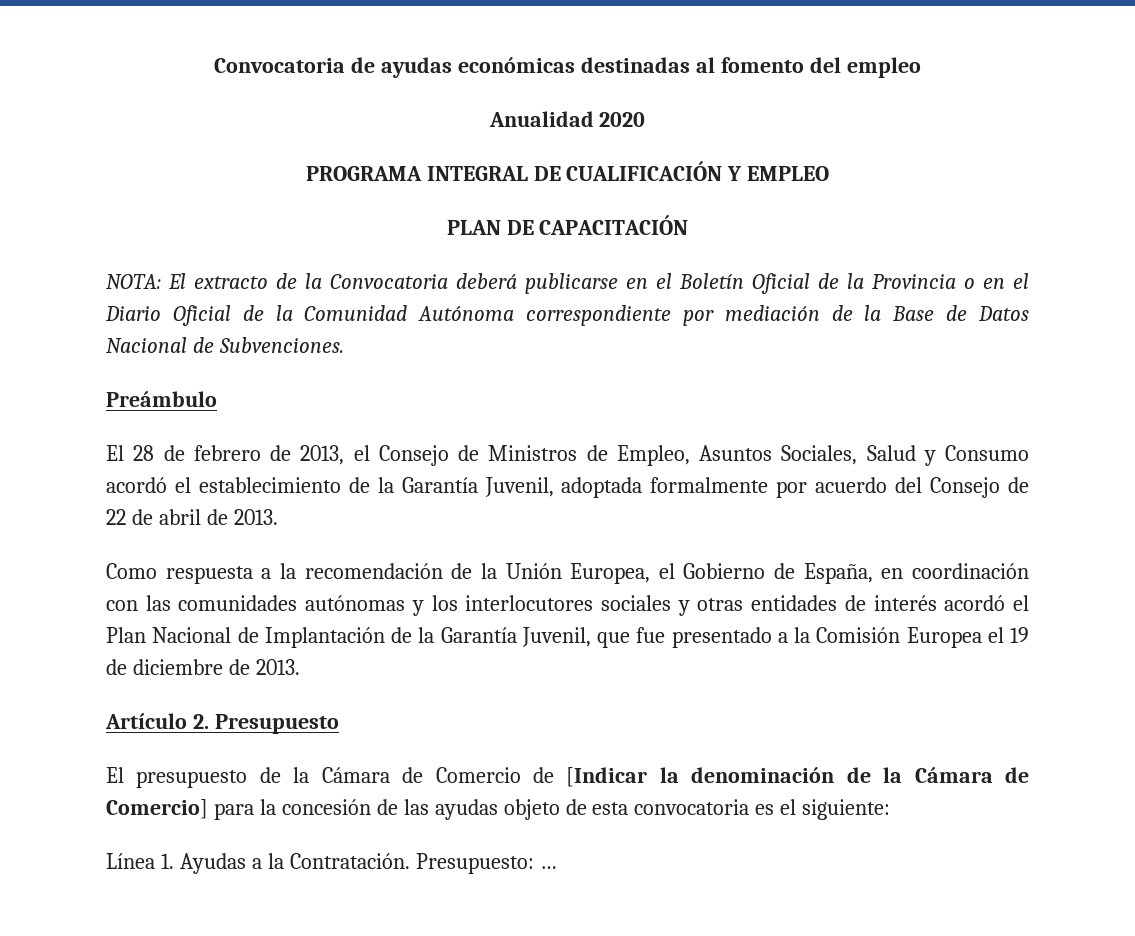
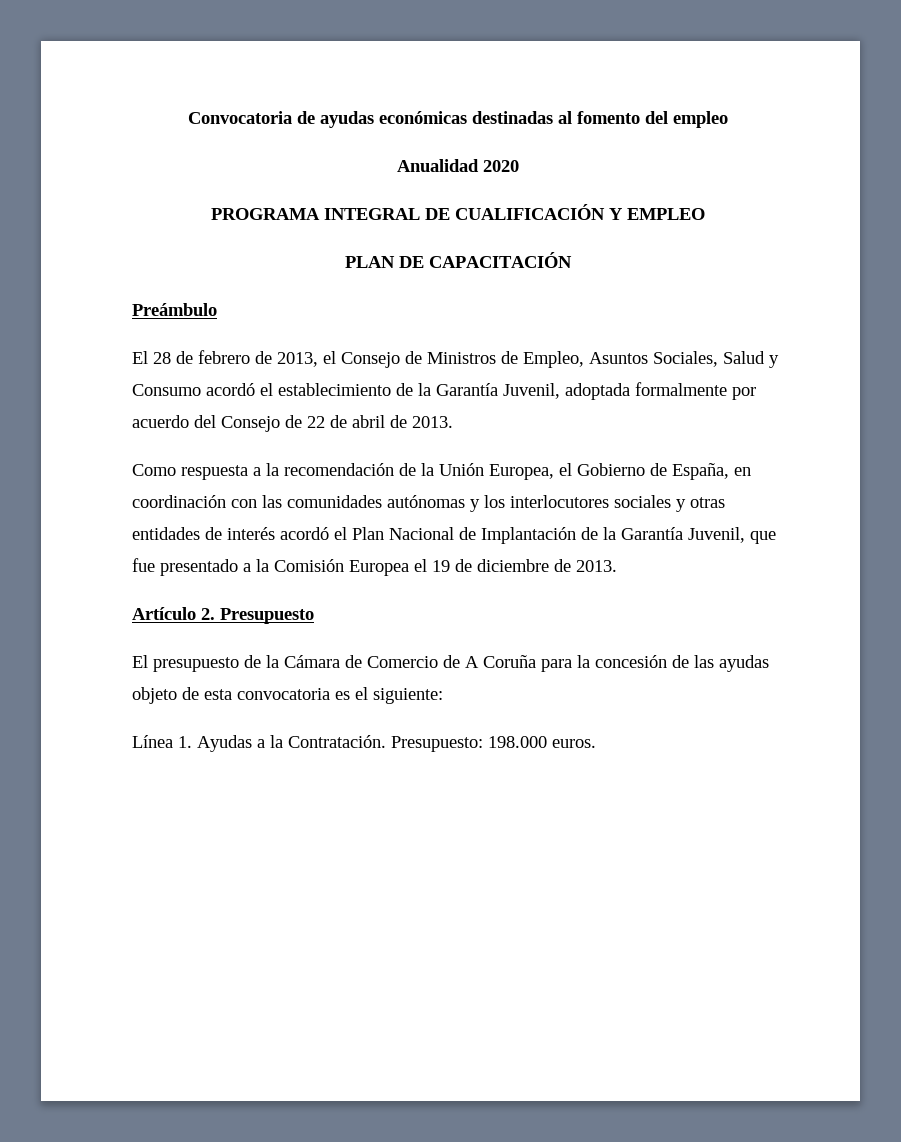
[106,273,1029,294] [105,305,1029,326] [106,337,344,353] // NOTA: El extracto de la Convocatoria deberá publicarse en el Boletín Oficial de la Provincia o en el Diario Oficial de la Comunidad Autónoma correspondiente por mediación de la Base de Datos Nacional de Subvenciones. -> (572, 260) none
[566,767,1030,787] [106,799,208,819] [Indicar la denominación de la Cámara de Comercio] -> [465,655,536,668] A Coruña
[539,866,557,869] … -> [488,736,596,748] 198.000 euros.

